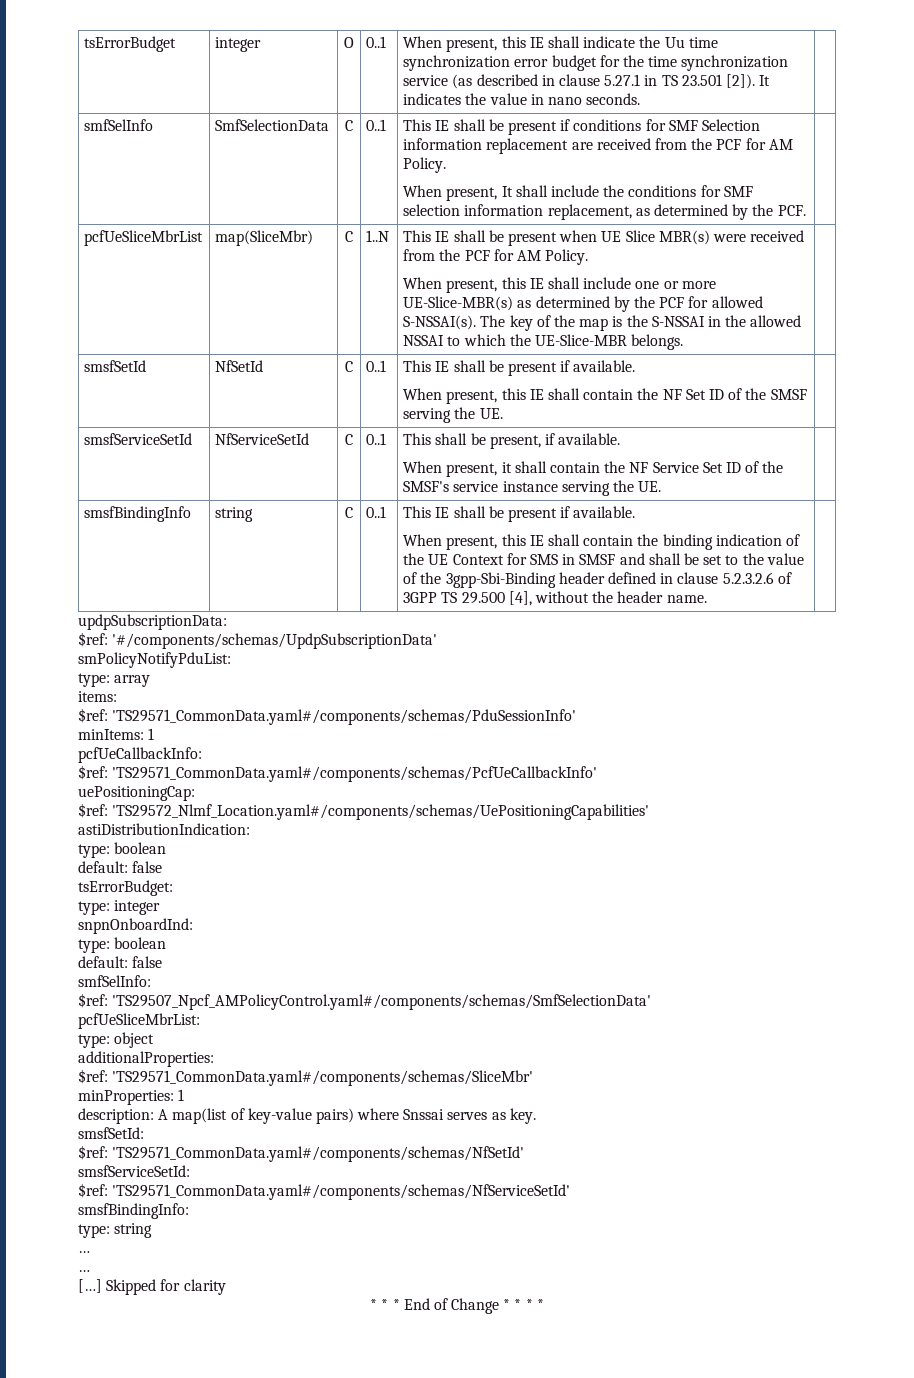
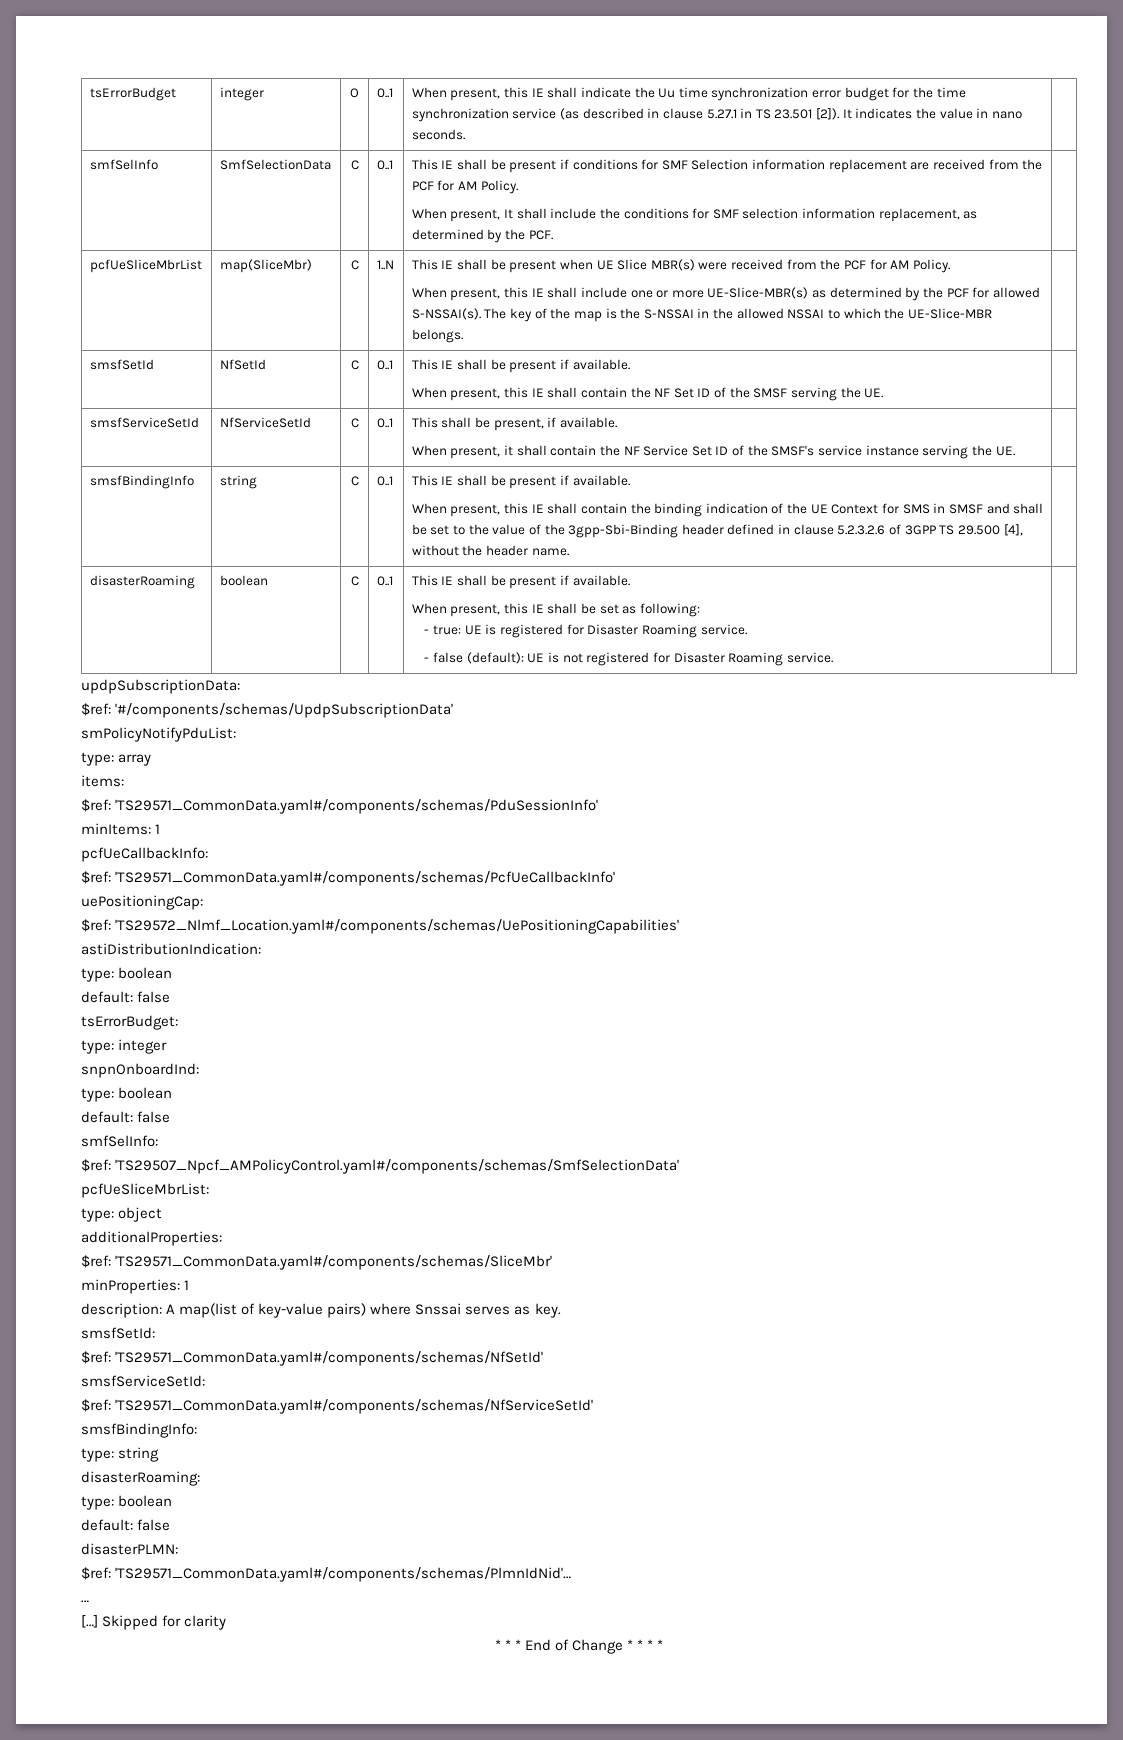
(707, 599) none -> [89,575,195,589] [219,575,268,586] [350,576,359,586] [376,576,393,586] [411,575,630,589] [411,603,700,617] [424,624,747,638] [424,652,833,666] // disasterRoaming | boolean | C | 0..1 | This IE shall be present if available. // When present, this IE shall be set as following: // - true: UE is registered for Disaster Roaming service. // - false (default): UE is not registered for Disaster Roaming service. |
[78,1251,90,1253] … -> [81,1471,200,1486] [81,1495,173,1510] [81,1519,171,1531] [81,1543,178,1555] [81,1567,572,1582] disasterRoaming: // type: boolean // default: false // disasterPLMN: // $ref: 'TS29571_CommonData.yaml#/components/schemas/PlmnIdNid'…

